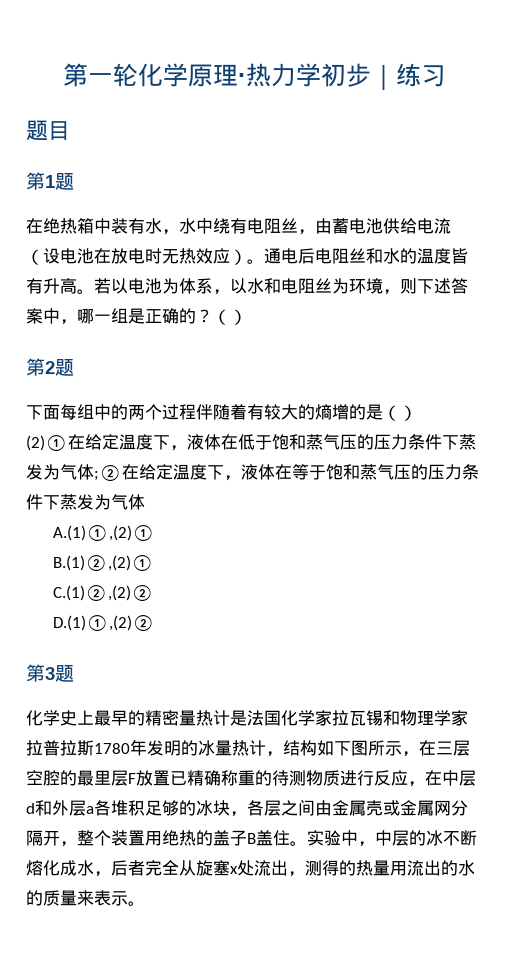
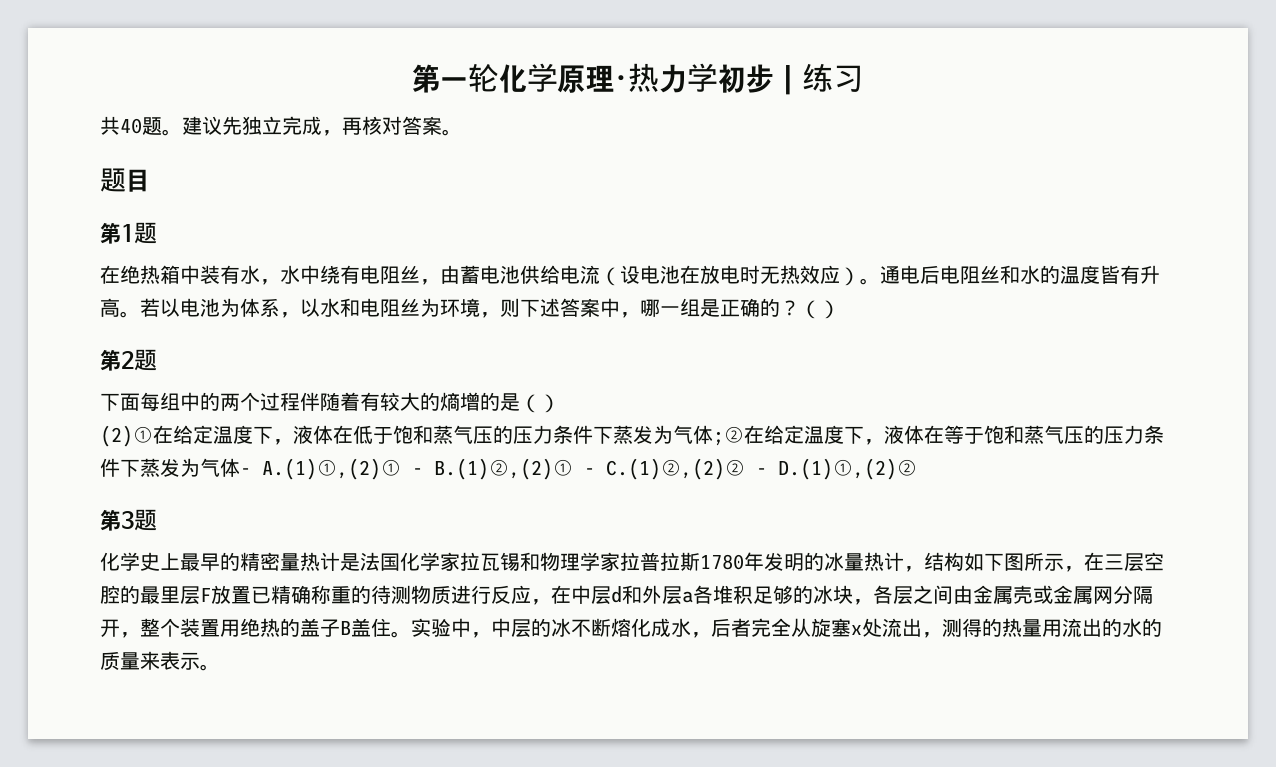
(446, 76) none -> [100,116,462,136] // 共40题。建议先独立完成，再核对答案。
(145, 502) // -> [240,468,251,475] -
(156, 533) // -> [412,468,423,475] -
(155, 563) // -> [584,468,595,475] -
(155, 593) // -> [756,468,767,475] -

